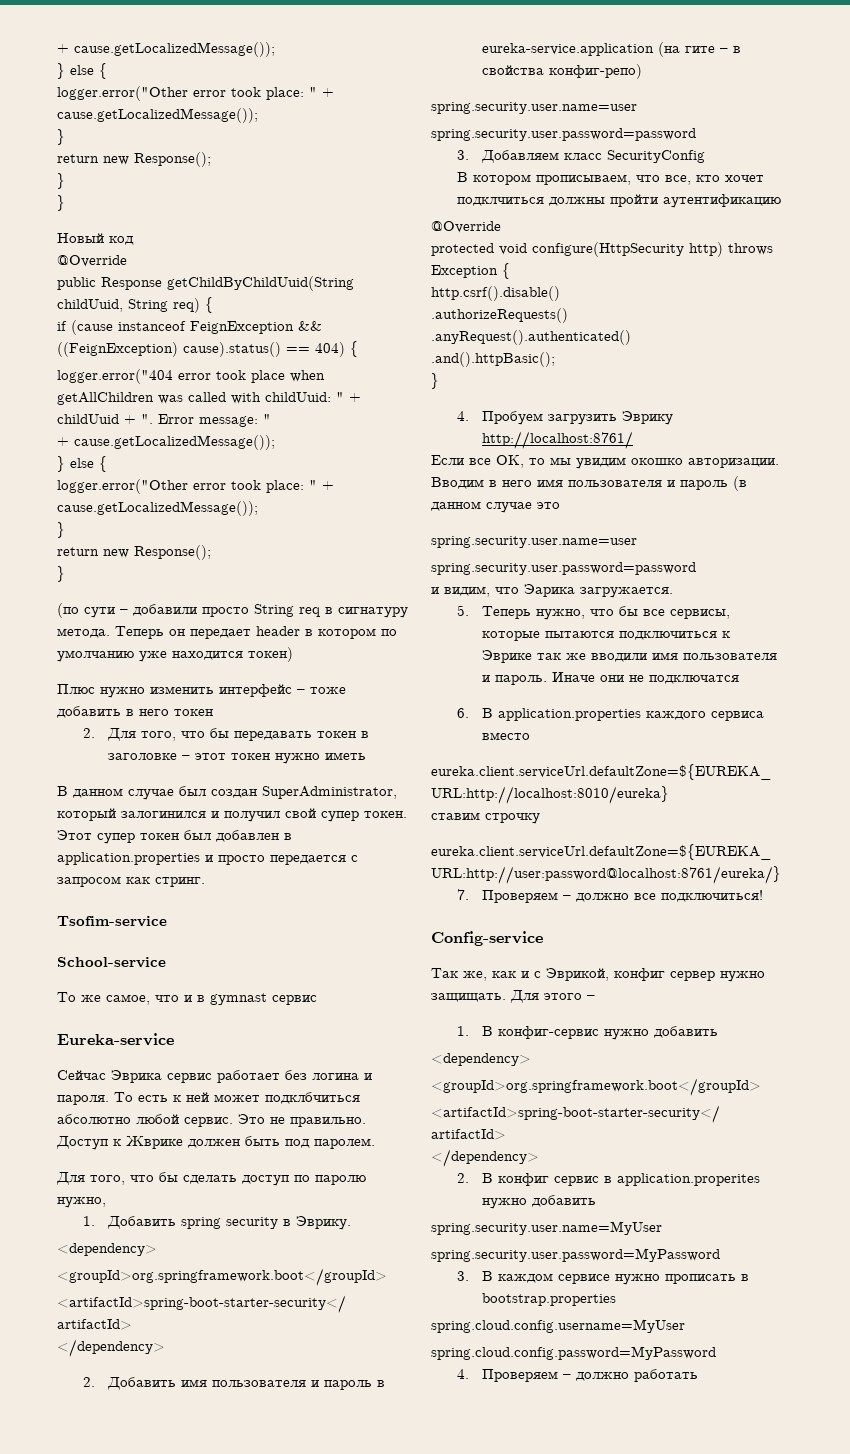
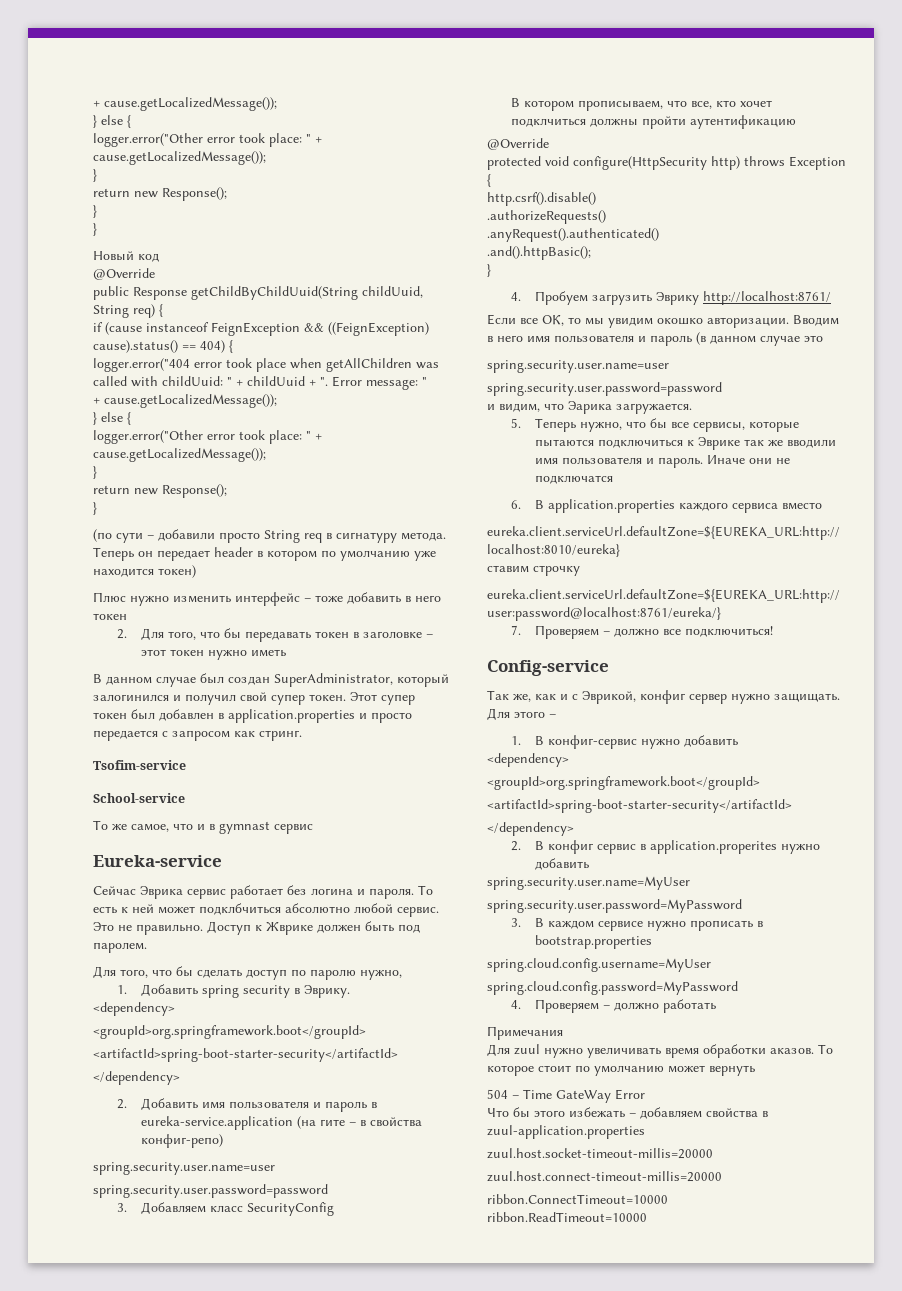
(699, 1375) none -> [487,1026,563,1040] [487,1044,833,1058] [487,1065,755,1076] [487,1089,645,1103] [487,1107,768,1119] [487,1125,645,1139] [487,1148,713,1159] [487,1171,722,1182] [487,1194,668,1204] [487,1212,647,1222] // Примечания // Для zuul нужно увеличивать время обработки аказов. То которое стоит по умолчанию может вернуть // 504 – Time GateWay Error // Что бы этого избежать – добавляем свойства в zuul-application.properties // zuul.host.socket-timeout-millis=20000 // zuul.host.connect-timeout-millis=20000 // ribbon.ConnectTimeout=10000 // ribbon.ReadTimeout=10000

